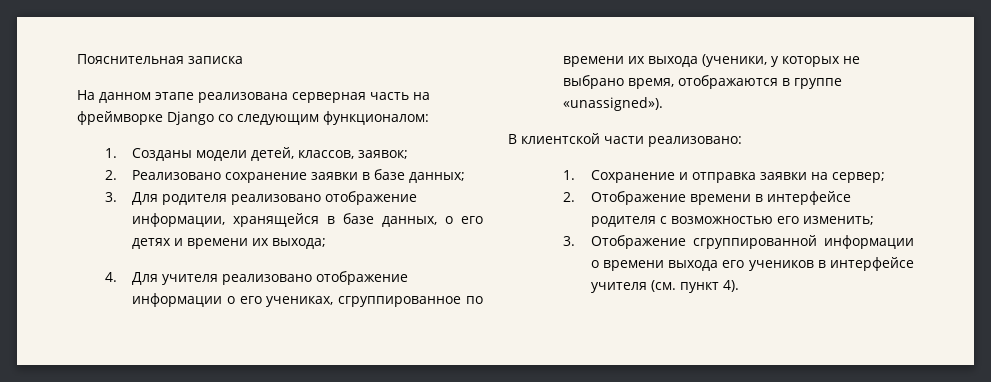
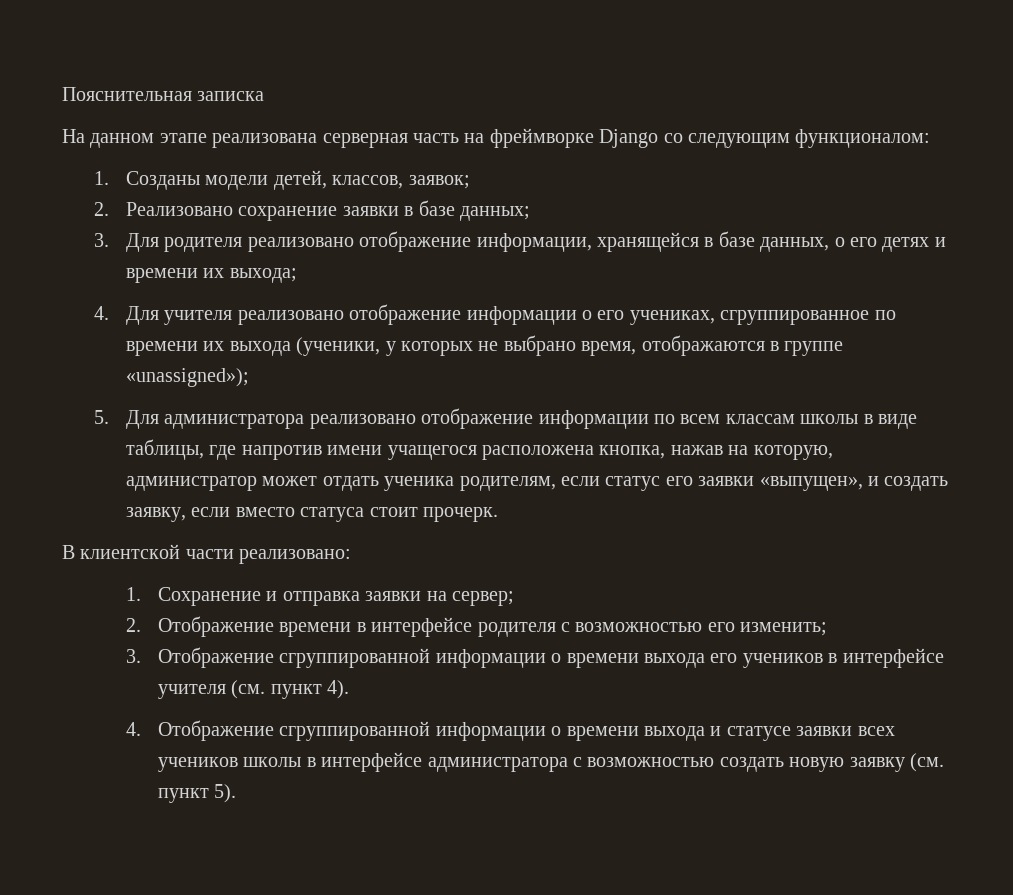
[563,97,664,111] «unassigned»). -> [126,368,250,387] [94,408,918,429] [126,439,833,460] [126,476,949,491] [126,507,499,522] «unassigned»); // 5. Для администратора реализовано отображение информации по всем классам школы в виде таблицы, где напротив имени учащегося расположена кнопка, нажав на которую, администратор может отдать ученика родителям, если статус его заявки «выпущен», и создать заявку, если вместо статуса стоит прочерк.
(739, 286) none -> [126,720,895,741] [158,752,945,772] [158,784,237,803] // 4. Отображение сгруппированной информации о времени выхода и статусе заявки всех учеников школы в интерфейсе администратора с возможностью создать новую заявку (см. пункт 5).

